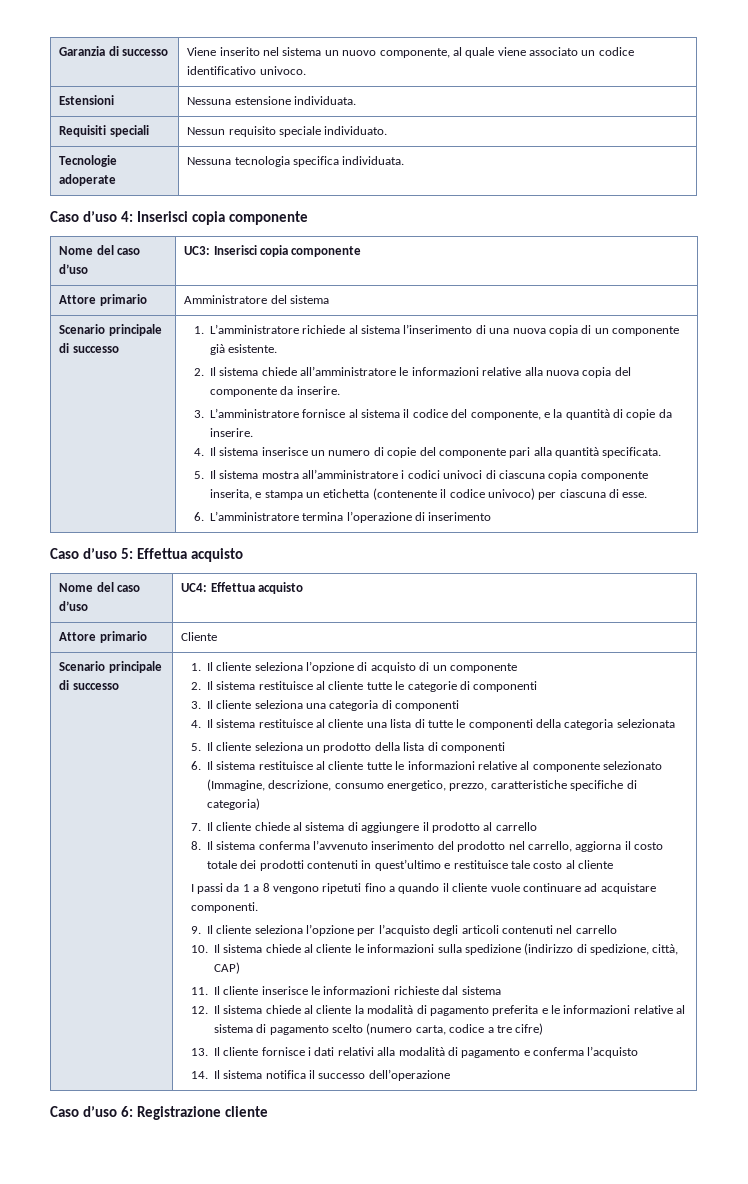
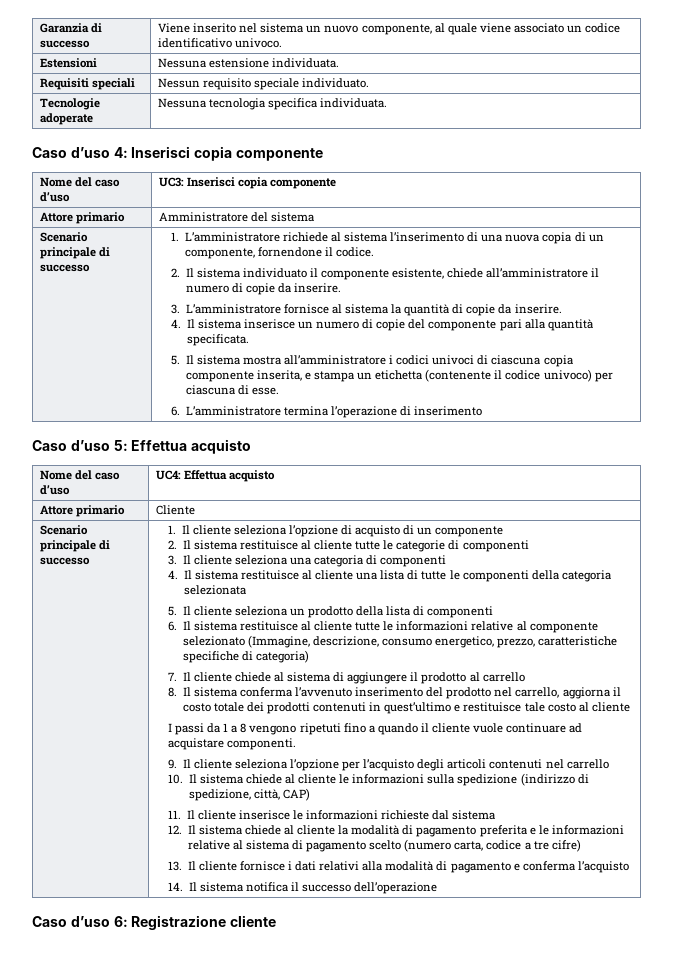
[612,326,680,336] [209,344,278,355] [193,366,631,378] [209,387,277,397] componente già esistente. // 2. Il sistema chiede all’amministratore le informazioni relative alla nuova copia del componente -> [184,247,374,259] [170,268,600,280] [185,283,275,295] componente, fornendone il codice. // 2. Il sistema individuato il componente esistente, chiede all’amministratore il numero di copie
[403,409,550,420] il codice del componente, e -> (388, 309) none

